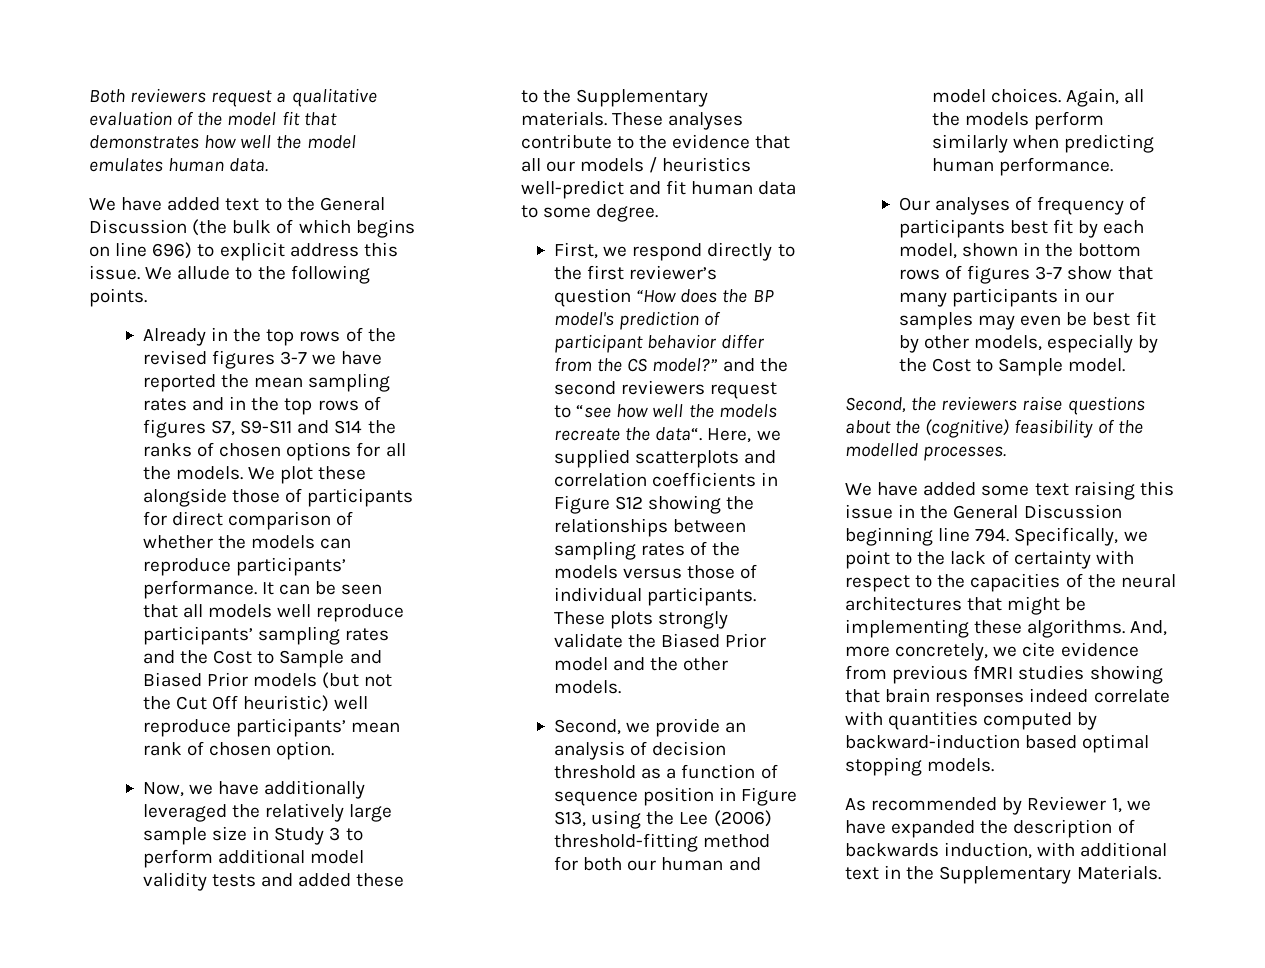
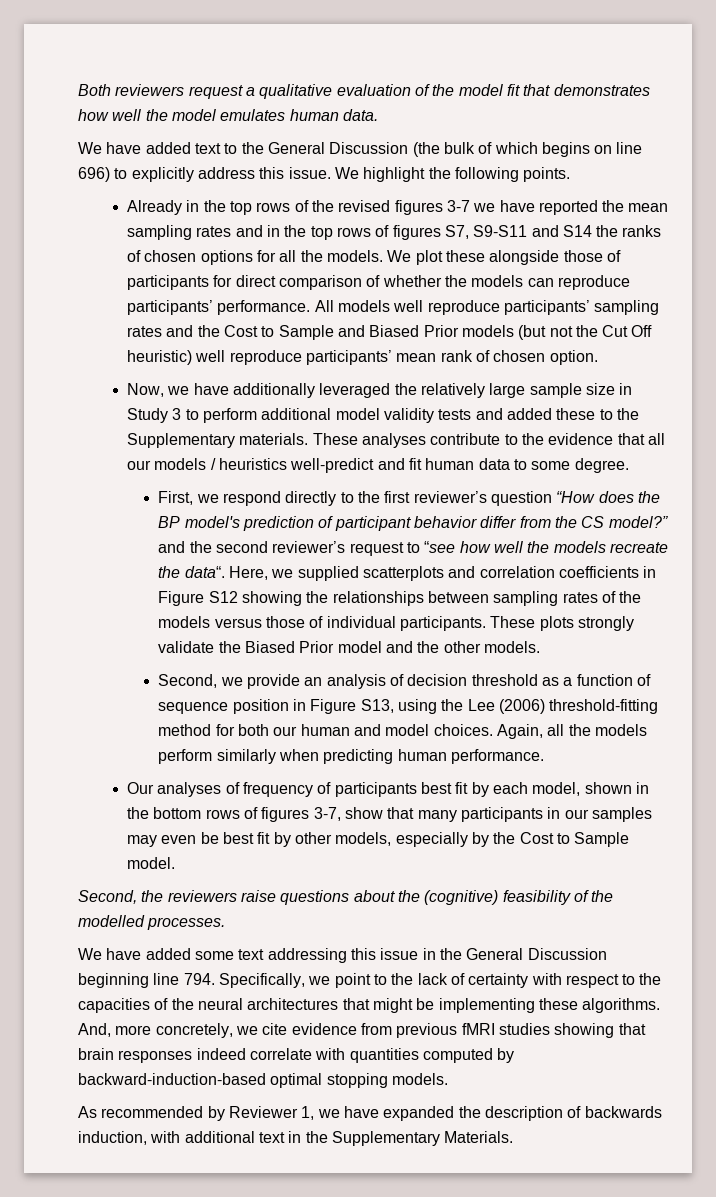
[219,242,285,261] explicit -> [131,167,194,182] explicitly
[177,266,253,280] allude to -> [363,167,426,182] highlight
[262,581,383,595] [142,604,204,618] It can be seen that all -> [314,300,334,312] All
[621,380,706,395] reviewers -> [272,541,346,553] reviewer’s
[1035,266,1063,280] 3-7 -> [313,807,341,821] 3-7,
[1073,481,1135,500] raising -> [267,948,347,963] addressing
[845,734,1078,749] backward-induction based -> [78,1073,266,1085] backward-induction-based

